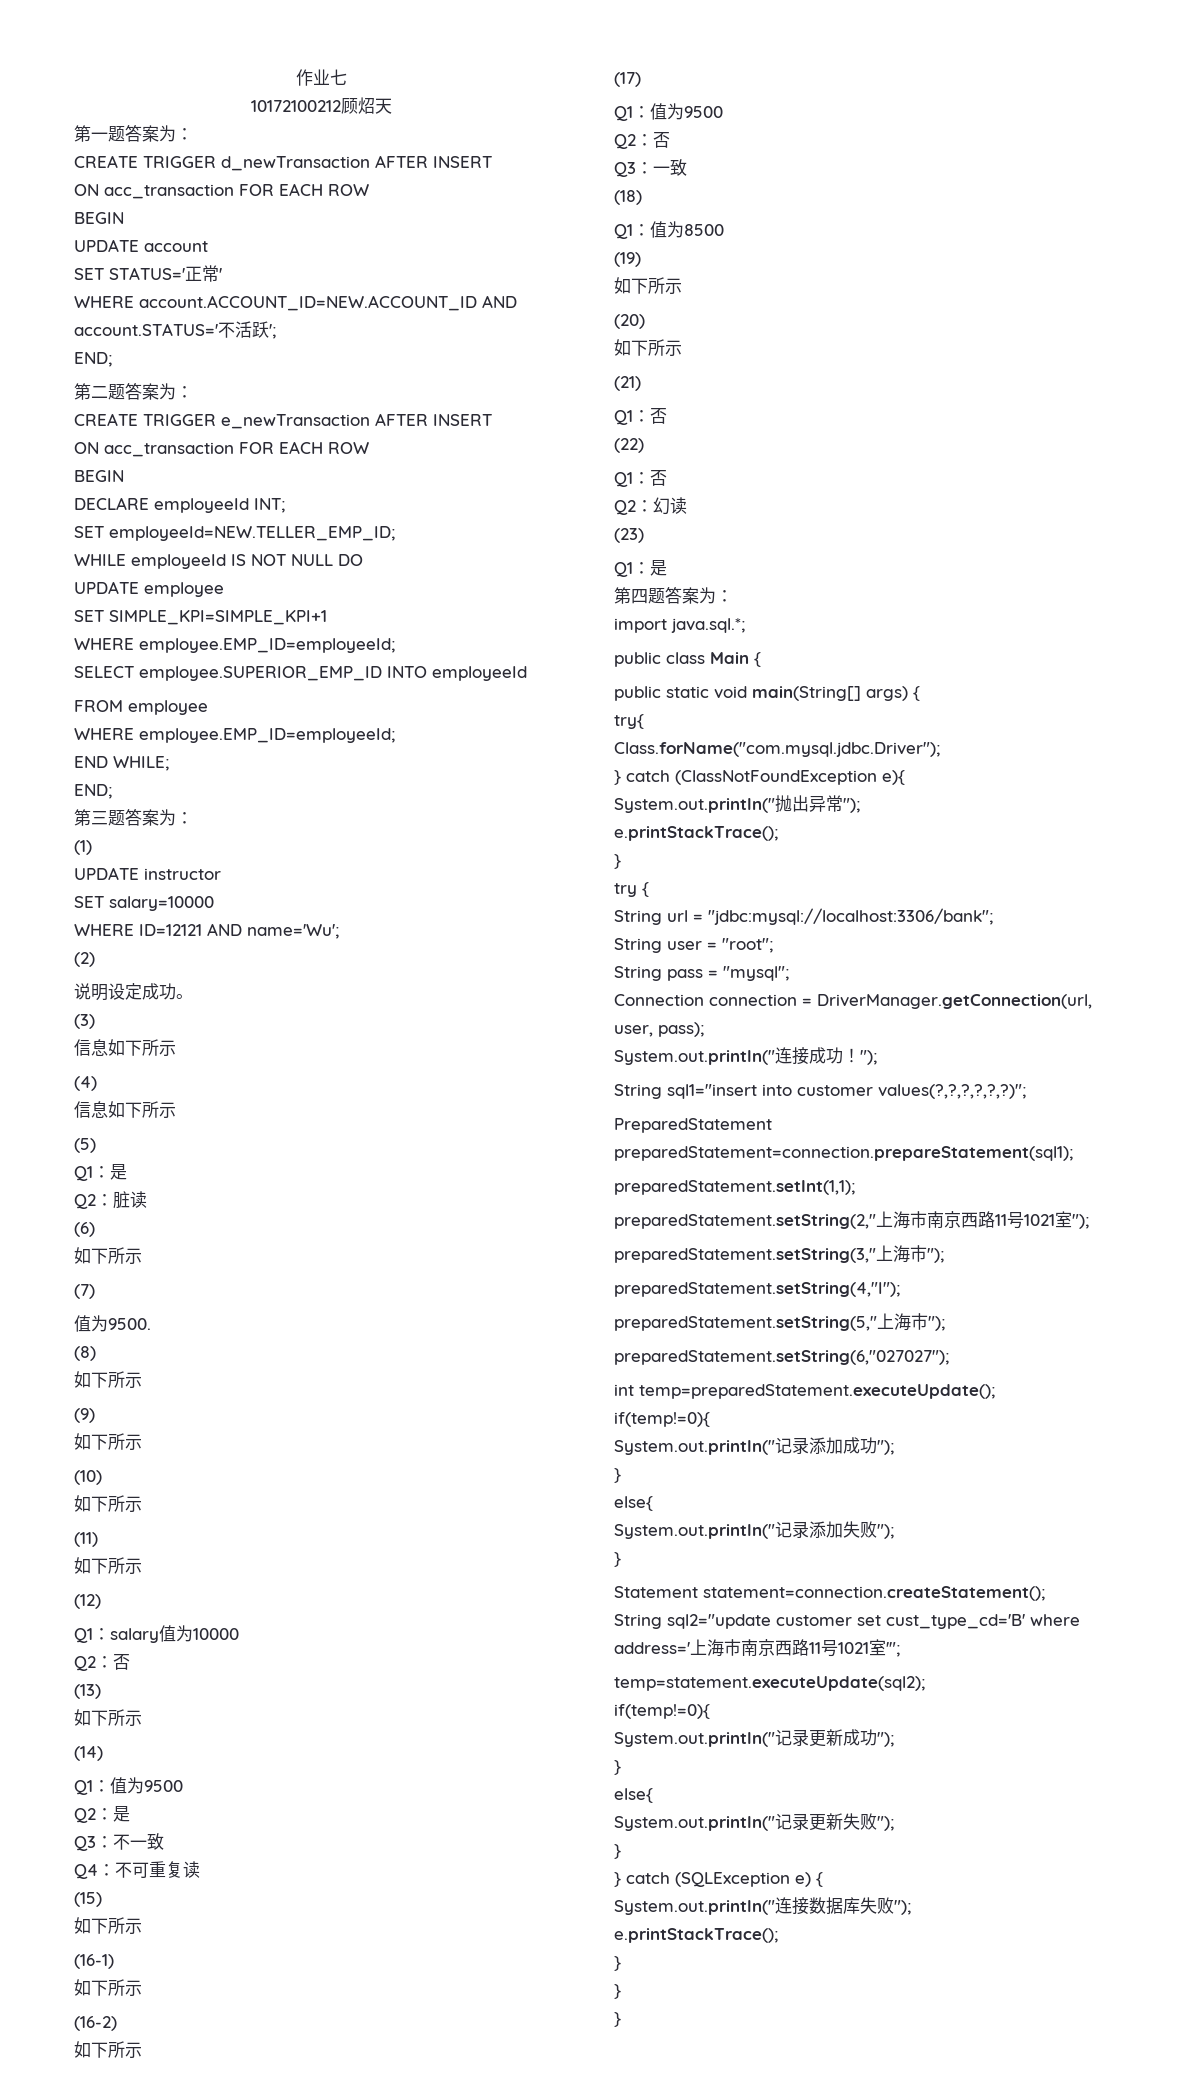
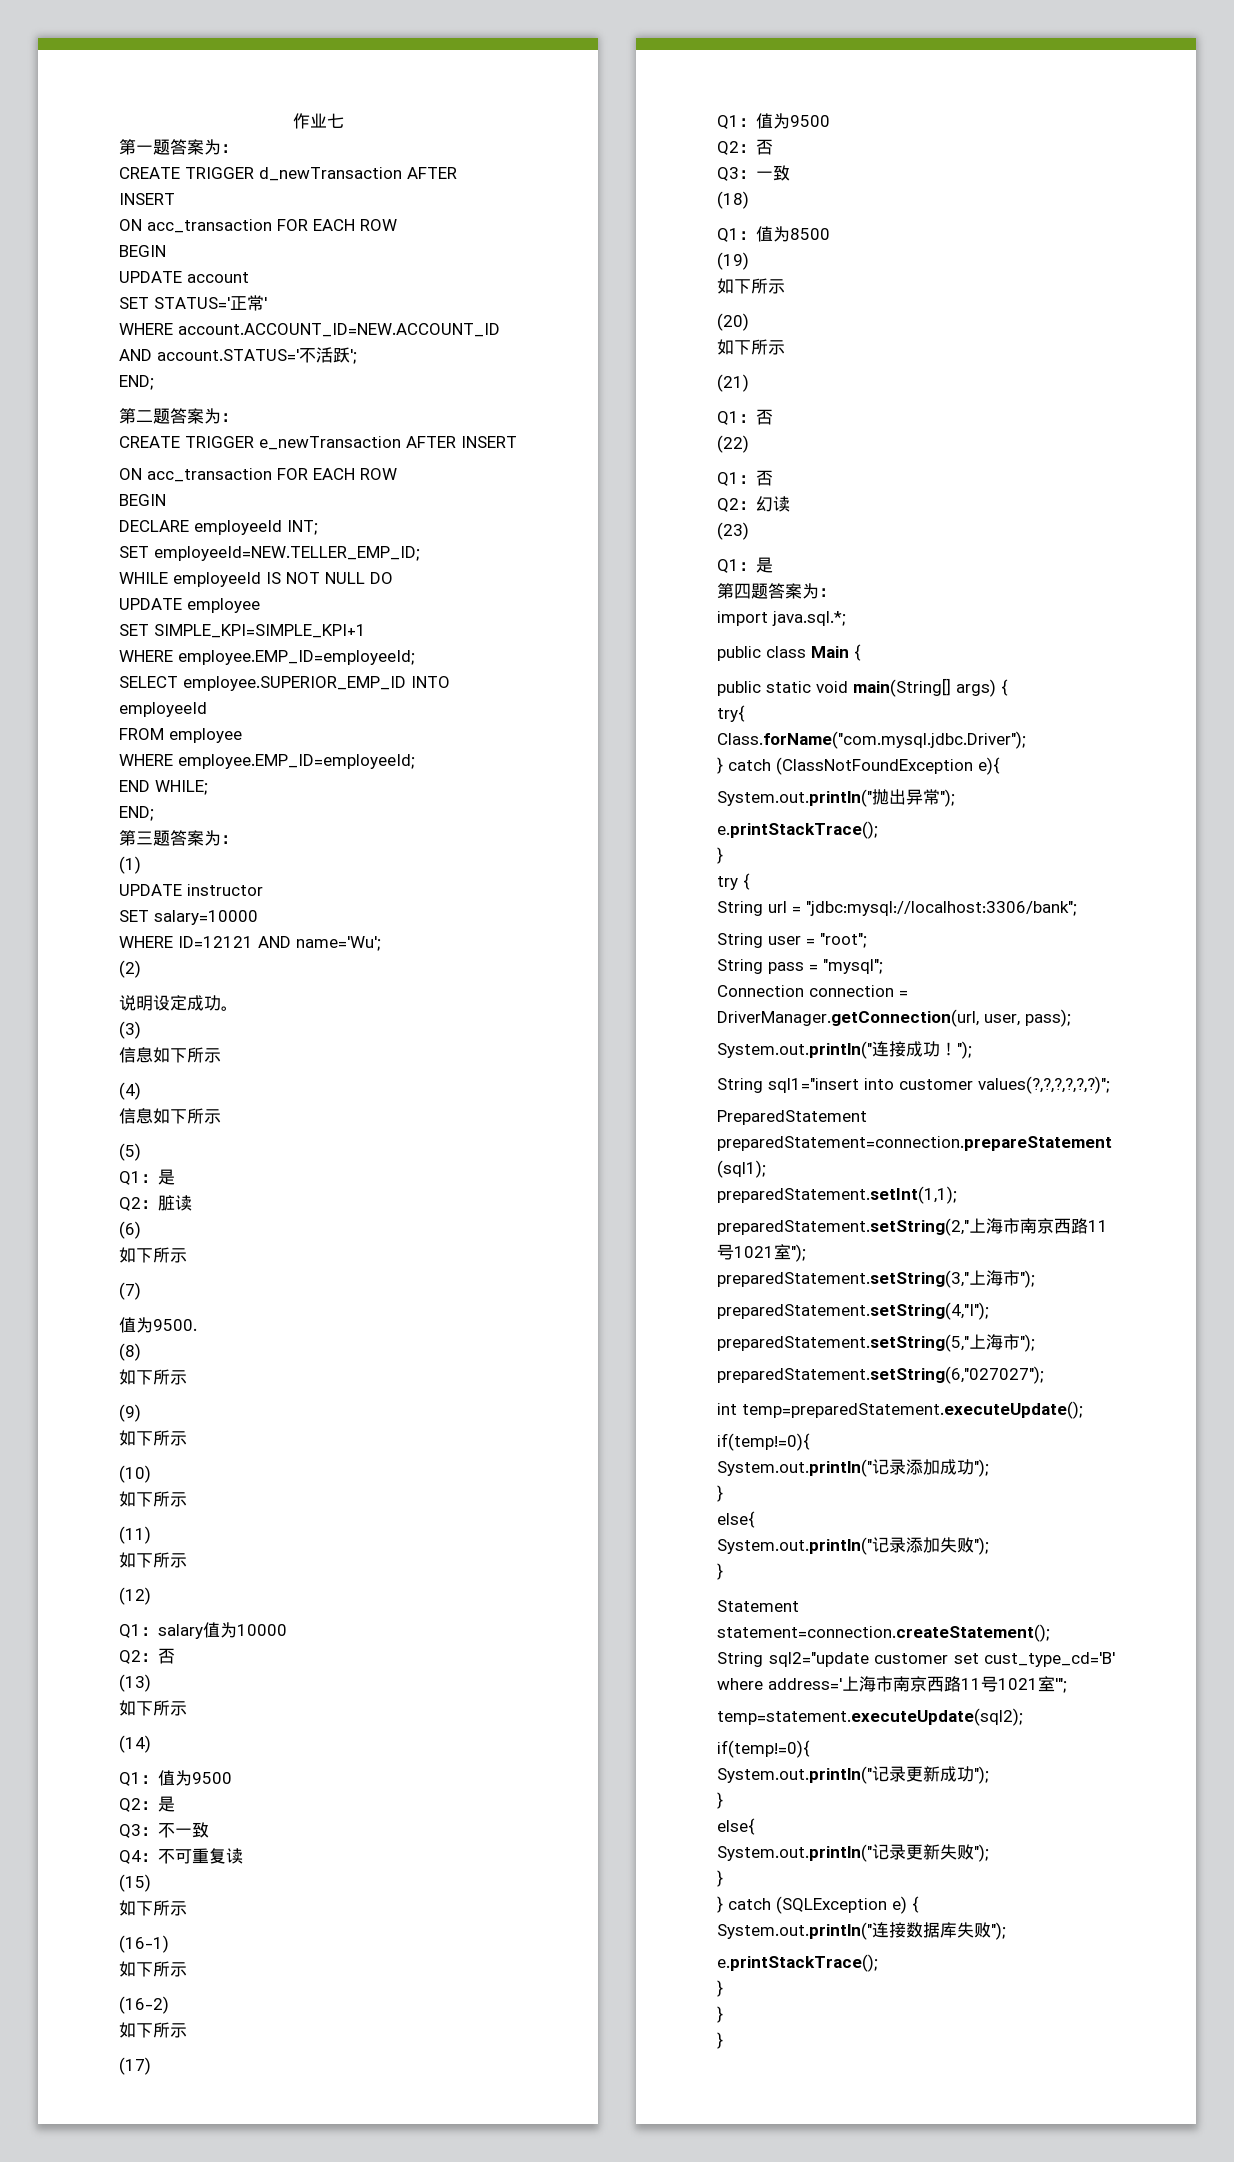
[251,97,392,114] // 10172100212顾炤天 -> (344, 120) none

